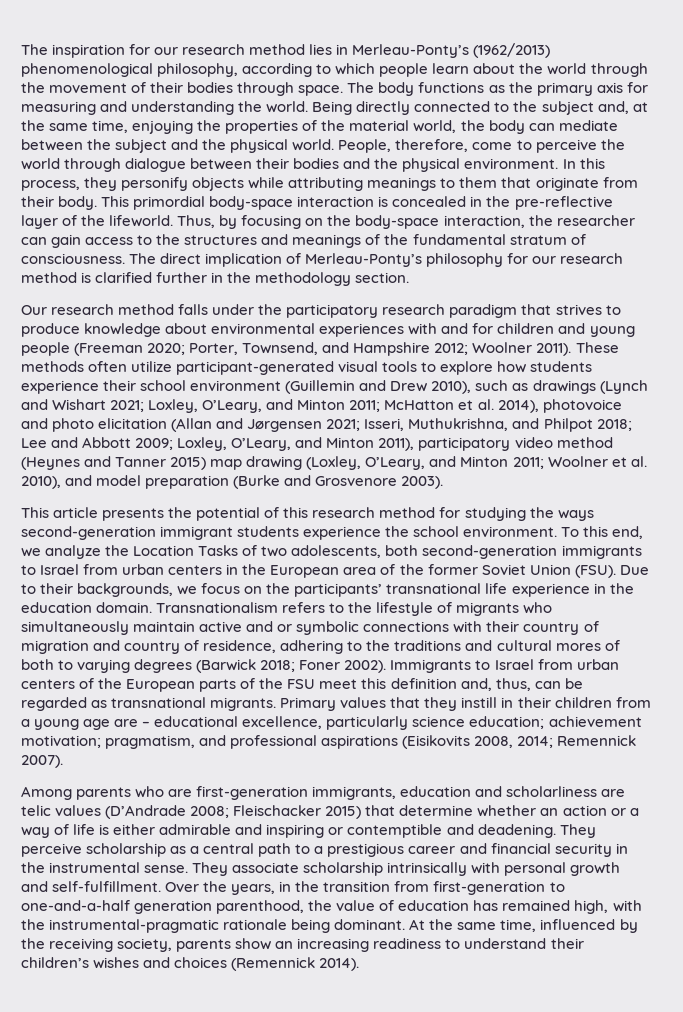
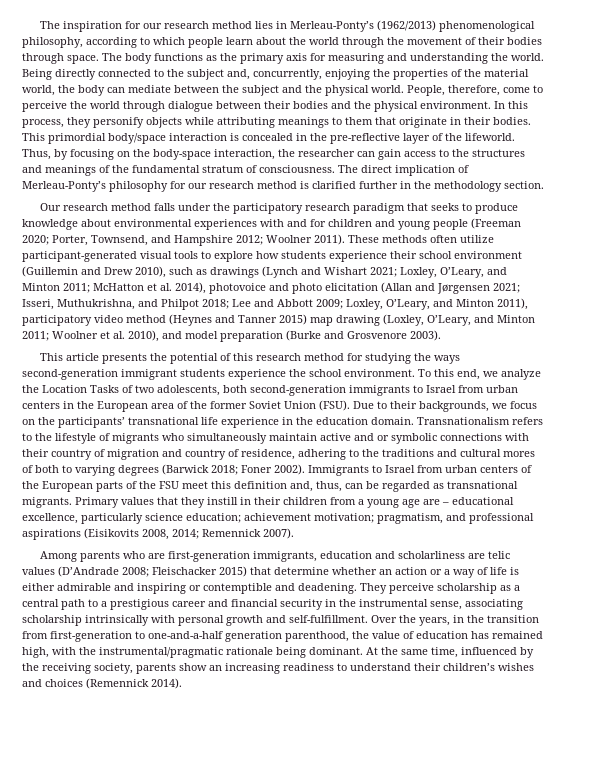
[632,102,648,112] [21,120,129,133] at the same time, -> [253,69,322,80] concurrently,
[602,177,638,188] [21,196,98,210] from their body. -> [450,117,531,125] in their bodies.
[209,196,294,210] body-space -> [108,133,166,144] body/space
[555,304,602,315] strives -> [431,203,460,211] seeks
[144,862,300,876] sense. They associate -> [430,599,523,610] sense, associating
[49,919,220,933] instrumental-pragmatic -> [99,647,223,658] instrumental/pragmatic

